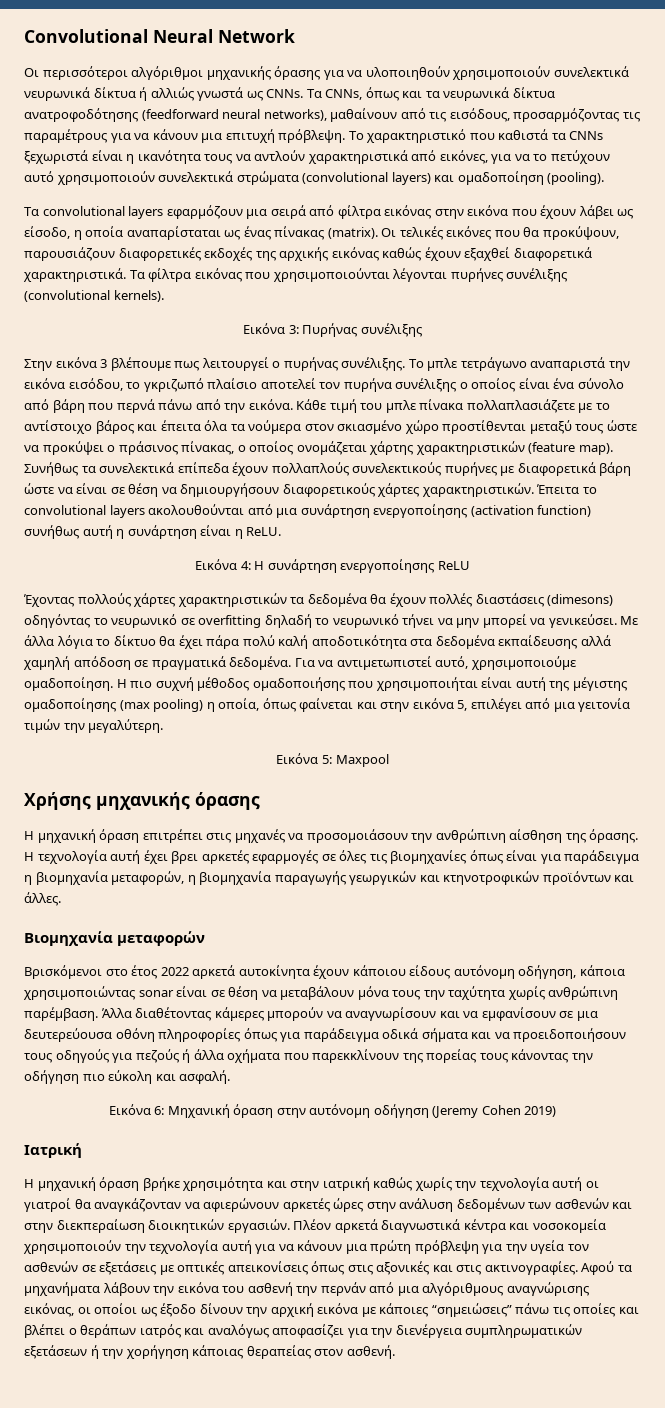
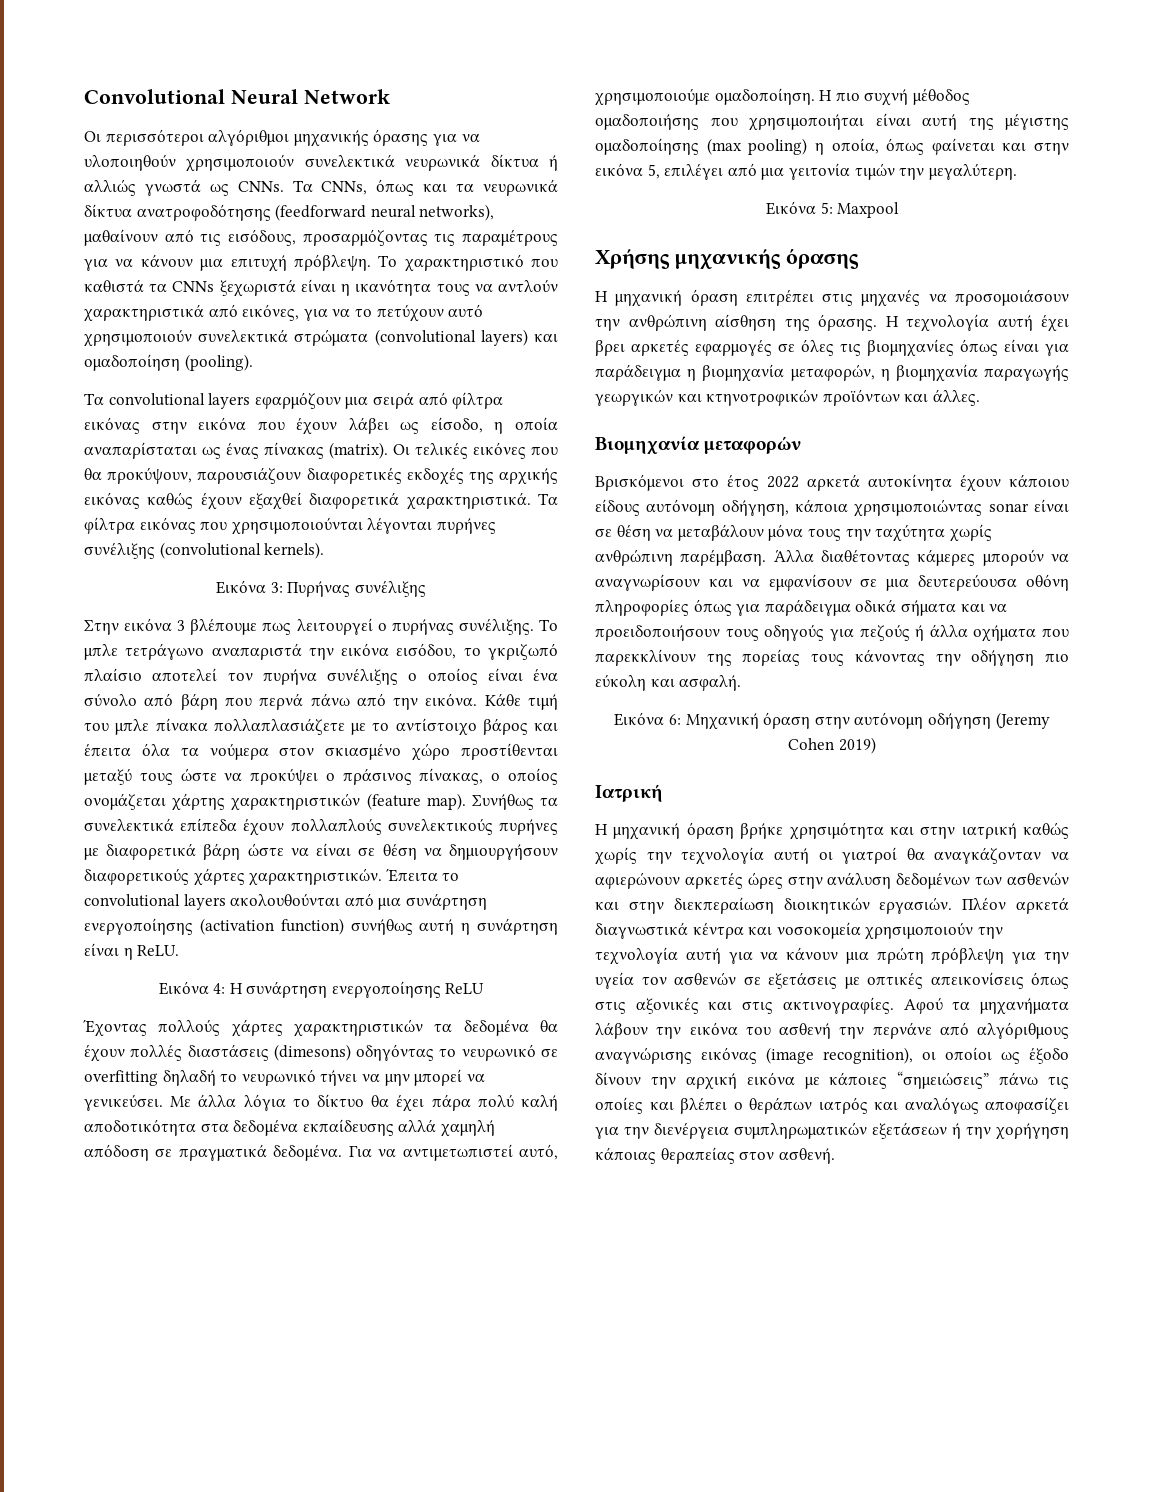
[320,1282,589,1296] [24,1303,74,1317] περνάν από μια αλγόριθμους αναγνώρισης εικόνας, -> [872,1022,1069,1039] [595,1047,913,1064] περνάνε από αλγόριθμους αναγνώρισης εικόνας (image recognition),

